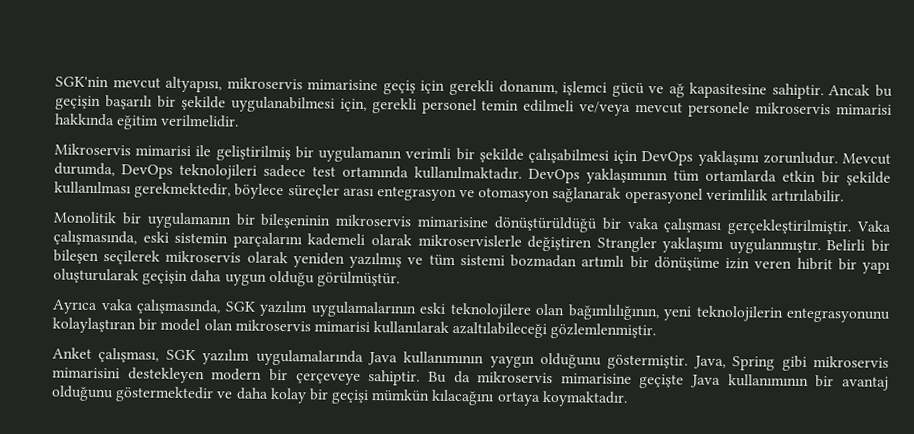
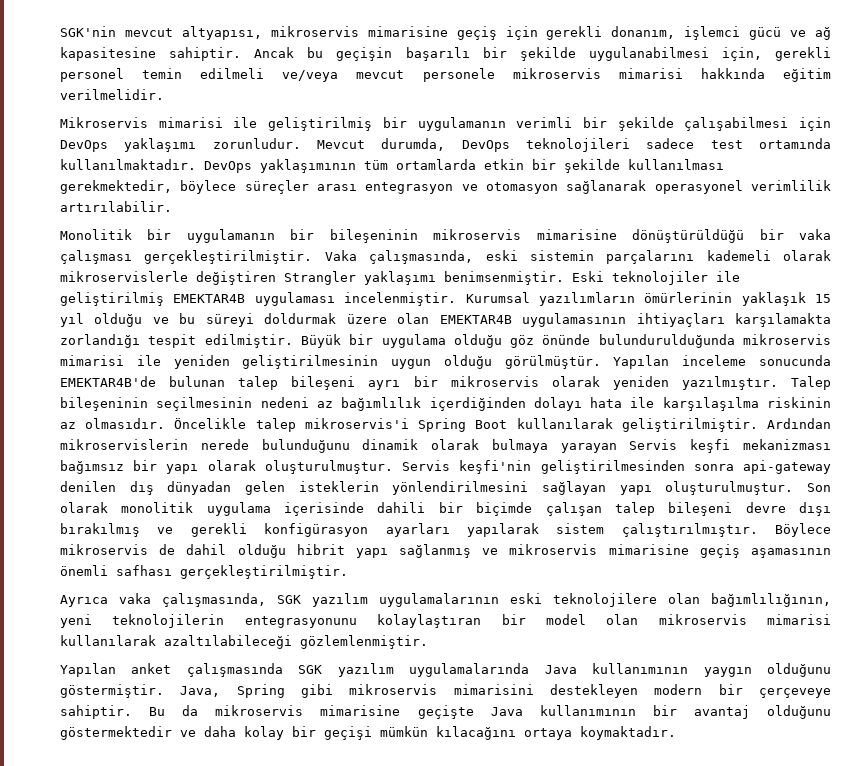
[728,238,891,255] [53,249,891,274] [53,268,400,288] uygulanmıştır. Belirli bir bileşen seçilerek mikroservis olarak yeniden yazılmış ve tüm sistemi bozmadan artımlı bir dönüşüme izin veren hibrit bir yapı oluşturularak geçişin daha uygun olduğu görülmüştür. -> [444,271,740,285] [60,292,831,306] [60,313,831,327] [60,334,831,348] [60,355,832,369] [60,376,832,390] [60,397,831,411] [60,418,831,432] [60,439,832,453] [60,460,831,474] [60,481,831,495] [60,502,832,516] [60,523,831,537] [60,544,831,558] [60,565,348,579] benimsenmiştir. Eski teknolojiler ile geliştirilmiş EMEKTAR4B uygulaması incelenmiştir. Kurumsal yazılımların ömürlerinin yaklaşık 15 yıl olduğu ve bu süreyi doldurmak üzere olan EMEKTAR4B uygulamasının ihtiyaçları karşılamakta zorlandığı tespit edilmiştir. Büyük bir uygulama olduğu göz önünde bulundurulduğunda mikroservis mimarisi ile yeniden geliştirilmesinin uygun olduğu görülmüştür. Yapılan inceleme sonucunda EMEKTAR4B'de bulunan talep bileşeni ayrı bir mikroservis olarak yeniden yazılmıştır. Talep bileşeninin seçilmesinin nedeni az bağımlılık içerdiğinden dolayı hata ile karşılaşılma riskinin az olmasıdır. Öncelikle talep mikroservis'i Spring Boot kullanılarak geliştirilmiştir. Ardından mikroservislerin nerede bulunduğunu dinamik olarak bulmaya yarayan Servis keşfi mekanizması bağımsız bir yapı olarak oluşturulmuştur. Servis keşfi'nin geliştirilmesinden sonra api-gateway denilen dış dünyadan gelen isteklerin yönlendirilmesini sağlayan yapı oluşturulmuştur. Son olarak monolitik uygulama içerisinde dahili bir biçimde çalışan talep bileşeni devre dışı bırakılmış ve gerekli konfigürasyon ayarları yapılarak sistem çalıştırılmıştır. Böylece mikroservis de dahil olduğu hibrit yapı sağlanmış ve mikroservis mimarisine geçiş aşamasının önemli safhası gerçekleştirilmiştir.
[52,347,160,363] Anket çalışması, -> [60,663,283,677] Yapılan anket çalışmasında

